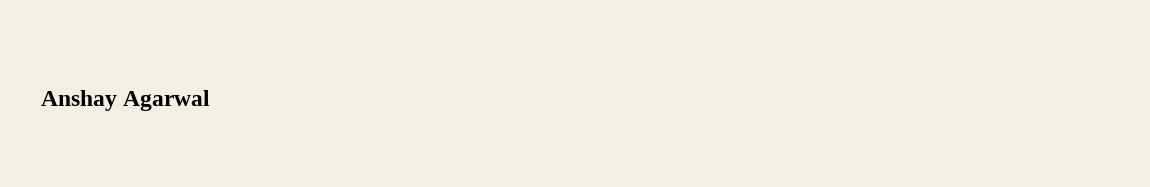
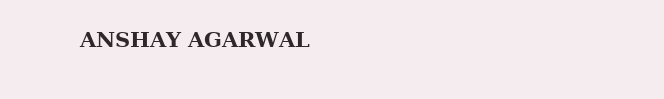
[41,90,211,111] Anshay Agarwal -> [79,32,310,47] ANSHAY AGARWAL

